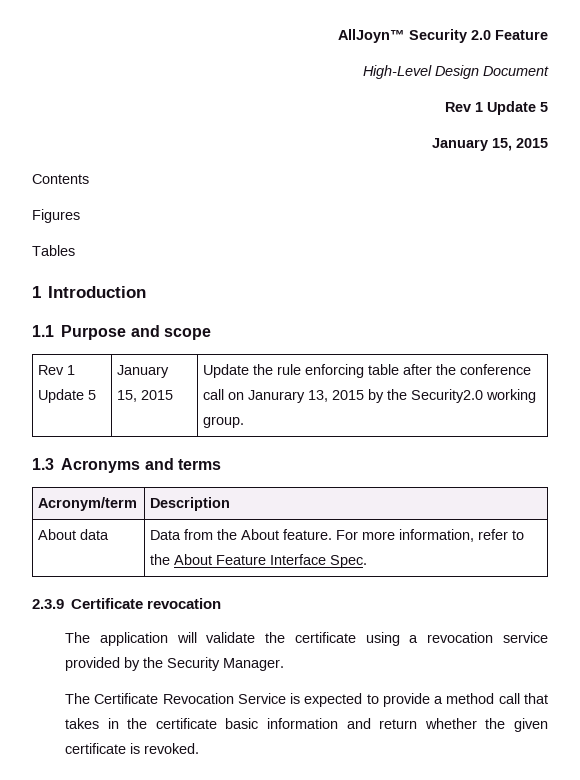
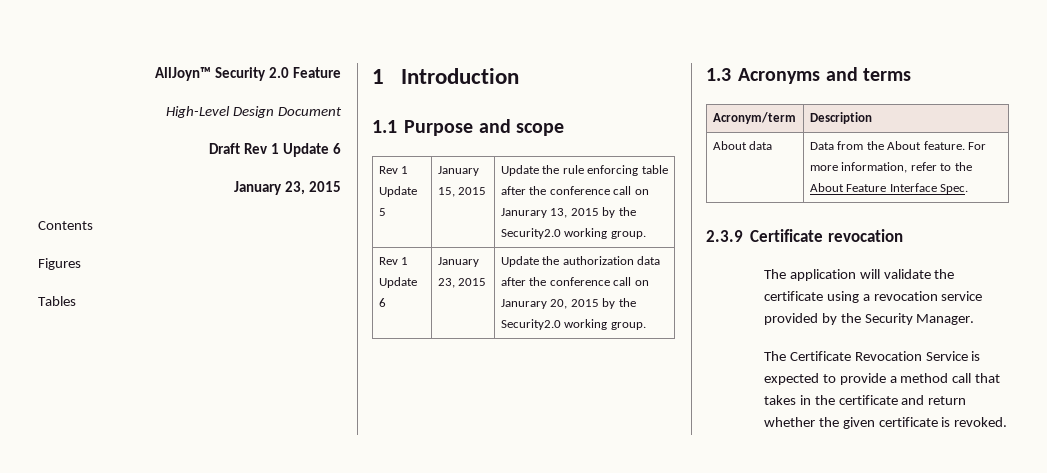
[445,101,548,115] [432,138,512,151] Rev 1 Update 5 // January 15, -> [209,143,341,157] [234,181,306,195] Draft Rev 1 Update 6 // January 23,
(245, 422) none -> [378,257,409,265] [378,277,417,288] [378,298,386,307] [437,257,479,267] [437,278,487,288] [500,256,661,267] [500,277,649,286] [500,298,636,309] [500,319,646,330] // Rev 1 Update 6 | January 23, 2015 | Update the authorization data after the conference call on Janurary 20, 2015 by the Security2.0 working group.
[225,718,338,729] basic information -> (898, 400) none

